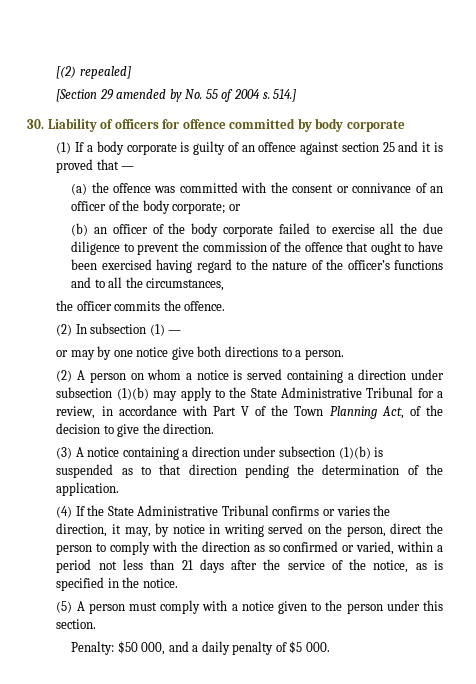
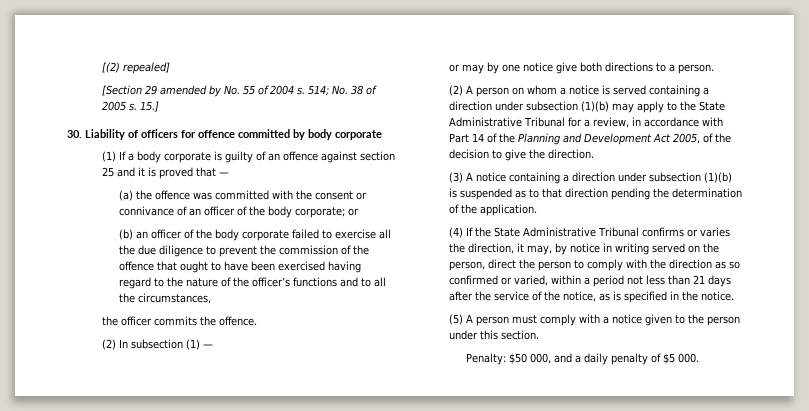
[273,89,297,102] 514.] -> [307,85,377,96] [101,101,159,112] 514; No. 38 of 2005 s. 15.]
[241,405,404,419] V of the Town Planning Act, -> [471,133,700,145] 14 of the Planning and Development Act 2005,

